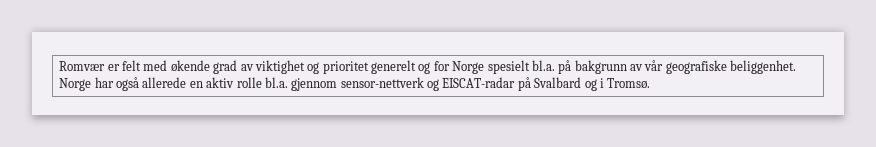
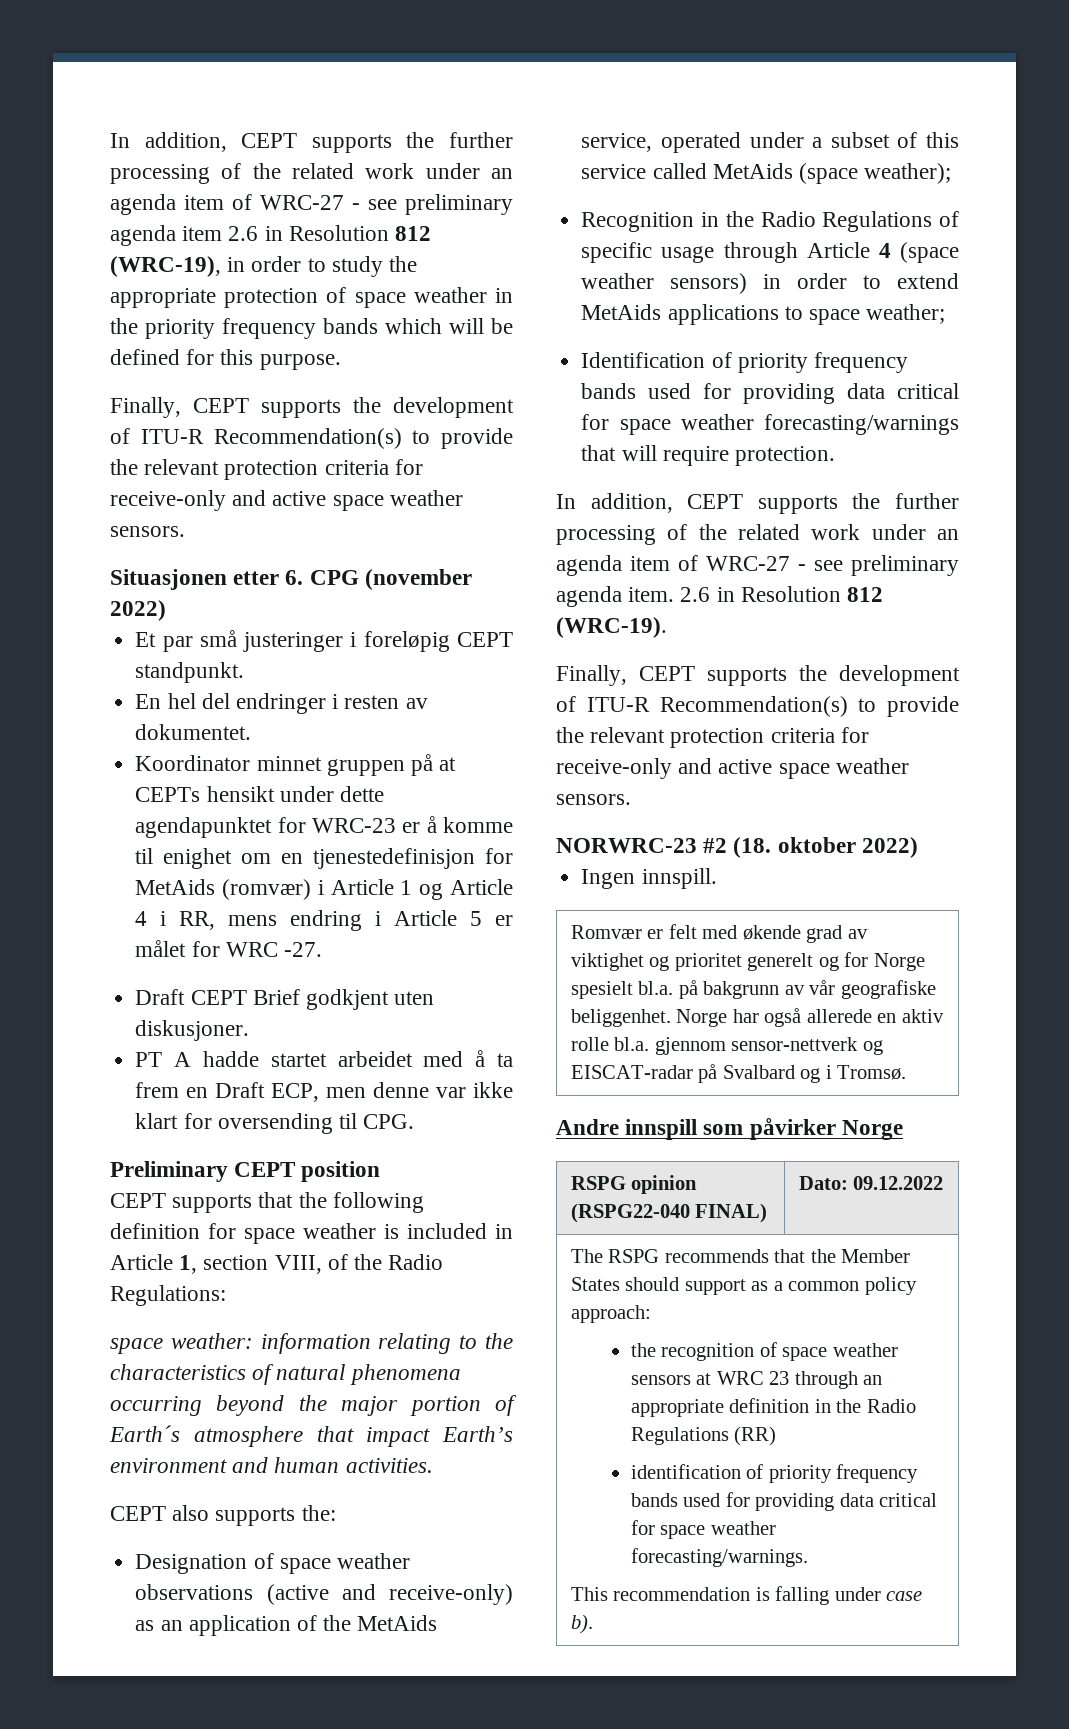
(59, 66) none -> [110,132,513,153] [110,163,513,184] [110,194,513,215] [110,225,432,246] [110,256,418,277] [110,287,513,308] [110,318,513,339] [110,349,341,370] [110,397,514,418] [110,428,513,449] [110,459,423,480] [110,490,463,511] [110,526,185,537] [110,569,472,590] [110,600,166,621] [135,630,513,652] [135,662,245,683] [135,693,428,714] [135,724,252,740] [135,754,457,776] [135,786,384,802] [135,816,513,838] [135,848,513,869] [135,879,513,900] [135,910,513,931] [135,940,322,957] [135,989,435,1010] [135,1020,250,1041] [135,1050,513,1067] [135,1082,513,1102] [135,1113,415,1134] [110,1161,381,1182] [110,1192,424,1213] [110,1223,513,1244] [110,1254,444,1274] [110,1285,226,1306] [110,1333,513,1354] [110,1364,461,1385] [110,1395,517,1416] [109,1425,513,1447] [110,1457,433,1473] [110,1505,336,1526] [135,1553,410,1574] [135,1584,513,1605] [135,1615,438,1636] [581,132,959,153] [581,163,952,184] [581,211,959,232] [581,242,959,263] [581,273,959,294] [581,304,946,325] [581,352,908,373] [581,383,959,404] [581,414,959,435] [581,445,835,466] [556,493,959,514] [556,524,959,545] [556,555,959,576] [556,586,884,607] [556,617,667,638] [556,665,960,686] [556,696,959,717] [556,727,869,748] [556,758,909,779] [556,794,631,805] [556,837,918,858] [581,868,717,889] In addition, CEPT supports the further processing of the related work under an agenda item of WRC-27 - see preliminary agenda item 2.6 in Resolution 812 (WRC-19), in order to study the appropriate protection of space weather in the priority frequency bands which will be defined for this purpose. // Finally, CEPT supports the development of ITU-R Recommendation(s) to provide the relevant protection criteria for receive-only and active space weather sensors. // Situasjonen etter 6. CPG (november 2022) // Et par små justeringer i foreløpig CEPT standpunkt. // En hel del endringer i resten av dokumentet. // Koordinator minnet gruppen på at CEPTs hensikt under dette agendapunktet for WRC-23 er å komme til enighet om en tjenestedefinisjon for MetAids (romvær) i Article 1 og Article 4 i RR, mens endring i Article 5 er målet for WRC -27. // Draft CEPT Brief godkjent uten diskusjoner. // PT A hadde startet arbeidet med å ta frem en Draft ECP, men denne var ikke klart for oversending til CPG. // Preliminary CEPT position // CEPT supports that the following definition for space weather is included in Article 1, section VIII, of the Radio Regulations: // space weather: information relating to the characteristics of natural phenomena occurring beyond the major portion of Earth´s atmosphere that impact Earth’s environment and human activities. // CEPT also supports the: // Designation of space weather observations (active and receive-only) as an application of the MetAids service, operated under a subset of this service called MetAids (space weather); // Recognition in the Radio Regulations of specific usage through Article 4 (space weather sensors) in order to extend MetAids applications to space weather; // Identification of priority frequency bands used for providing data critical for space weather forecasting/warnings that will require protection. // In addition, CEPT supports the further processing of the related work under an agenda item of WRC-27 - see preliminary agenda item. 2.6 in Resolution 812 (WRC-19). // Finally, CEPT supports the development of ITU-R Recommendation(s) to provide the relevant protection criteria for receive-only and active space weather sensors. // NORWRC-23 #2 (18. oktober 2022) // Ingen innspill. //
(651, 83) none -> [556,1118,903,1140] [570,1175,698,1194] [570,1203,768,1223] [798,1176,944,1190] [570,1249,911,1263] [570,1277,917,1295] [570,1305,651,1323] [630,1342,898,1361] [630,1371,883,1389] [630,1398,916,1417] [630,1426,777,1446] [630,1464,919,1483] [630,1492,938,1511] [630,1520,776,1539] [630,1548,808,1567] [570,1586,923,1605] [570,1614,593,1634] // Andre innspill som påvirker Norge // RSPG opinion (RSPG22-040 FINAL) | Dato: 09.12.2022 // The RSPG recommends that the Member States should support as a common policy approach: // the recognition of space weather sensors at WRC 23 through an appropriate definition in the Radio Regulations (RR) // identification of priority frequency bands used for providing data critical for space weather forecasting/warnings. // This recommendation is falling under case b).

